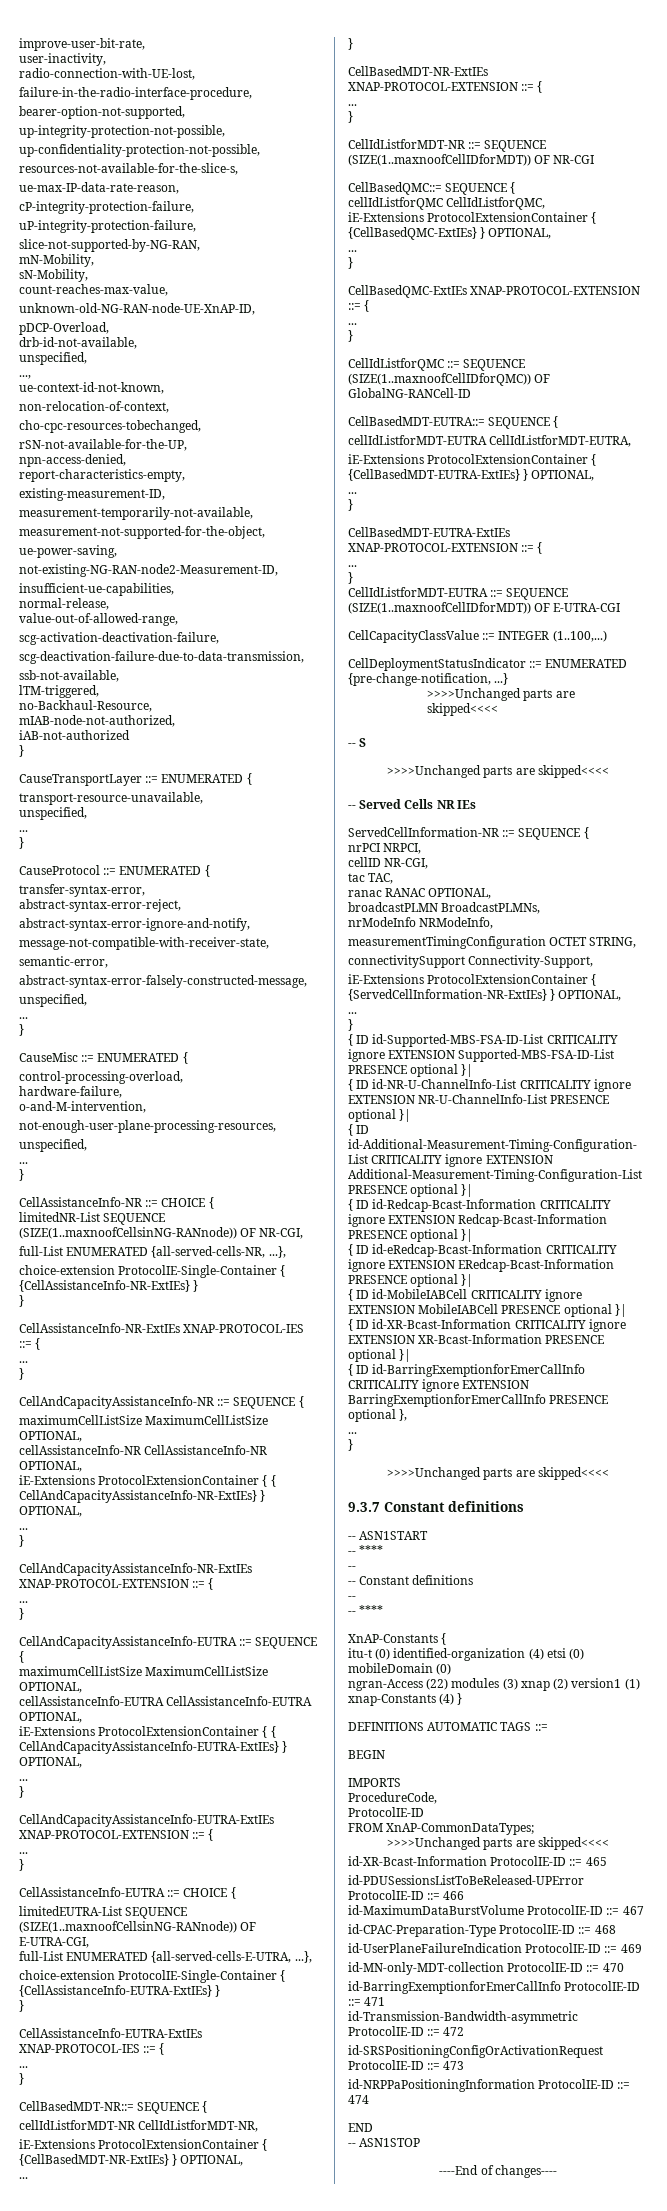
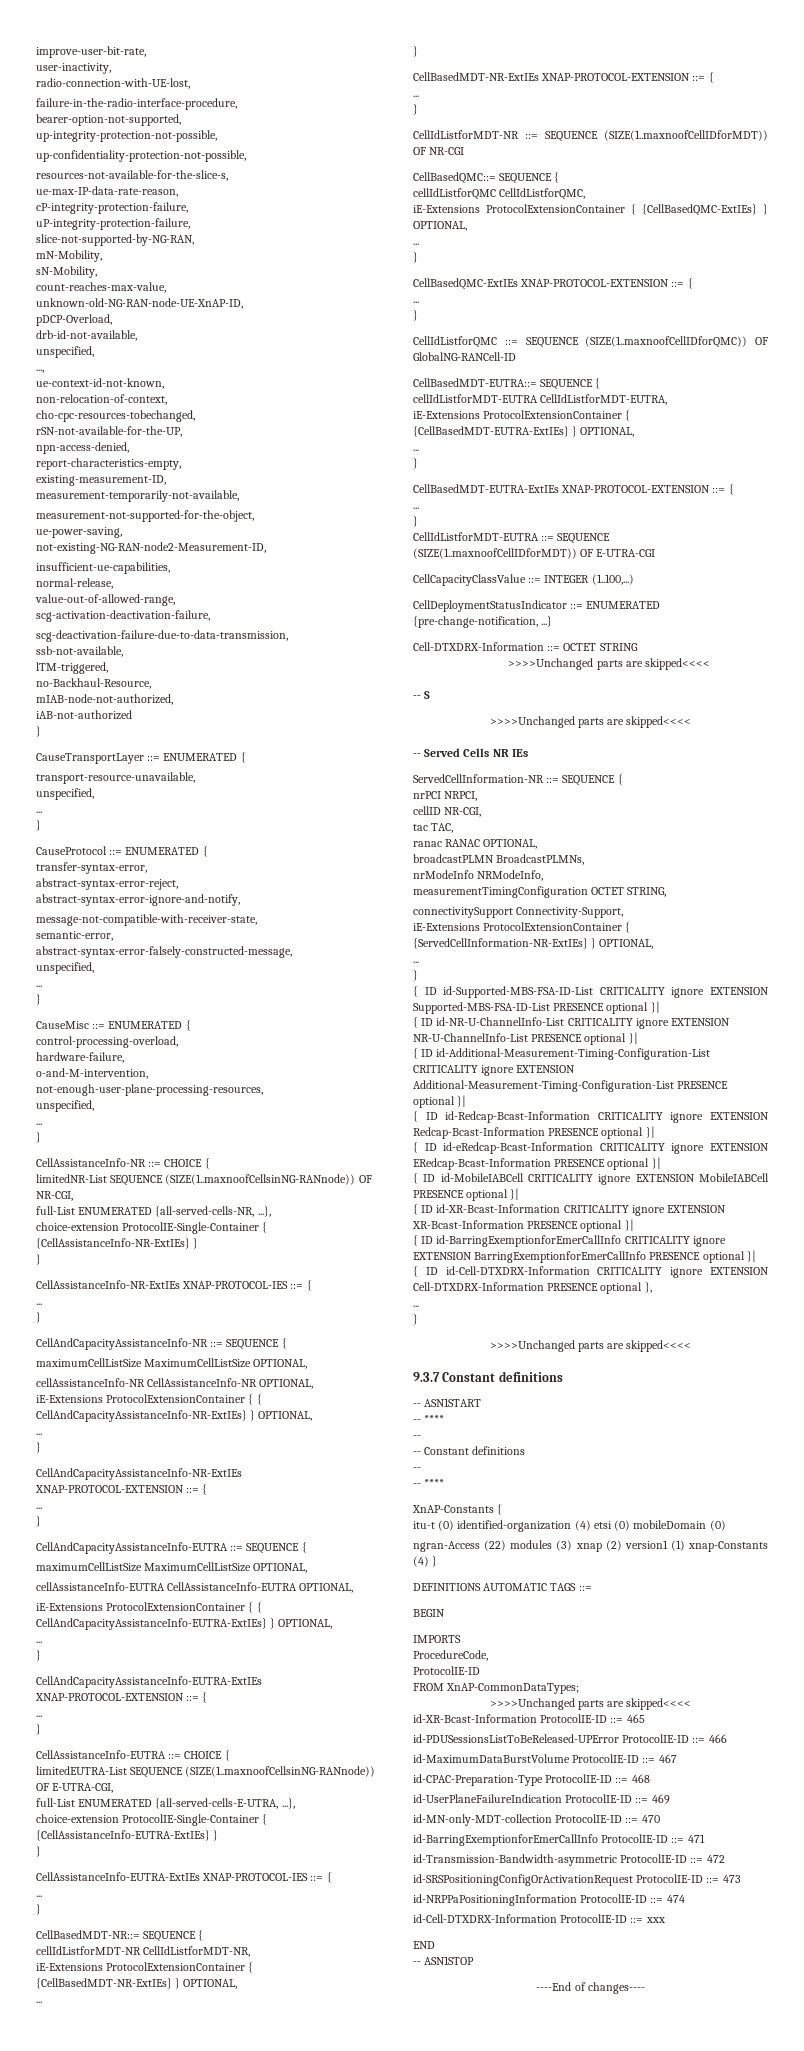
(509, 679) none -> [413,642,638,651] // Cell-DTXDRX-Information ::= OCTET STRING
(396, 1415) none -> [746,1250,756,1262] [413,1266,769,1278] [413,1282,643,1294] }| // { ID id-Cell-DTXDRX-Information CRITICALITY ignore EXTENSION Cell-DTXDRX-Information PRESENCE optional
(369, 2099) none -> [413,1914,665,1923] // id-Cell-DTXDRX-Information ProtocolIE-ID ::= xxx

